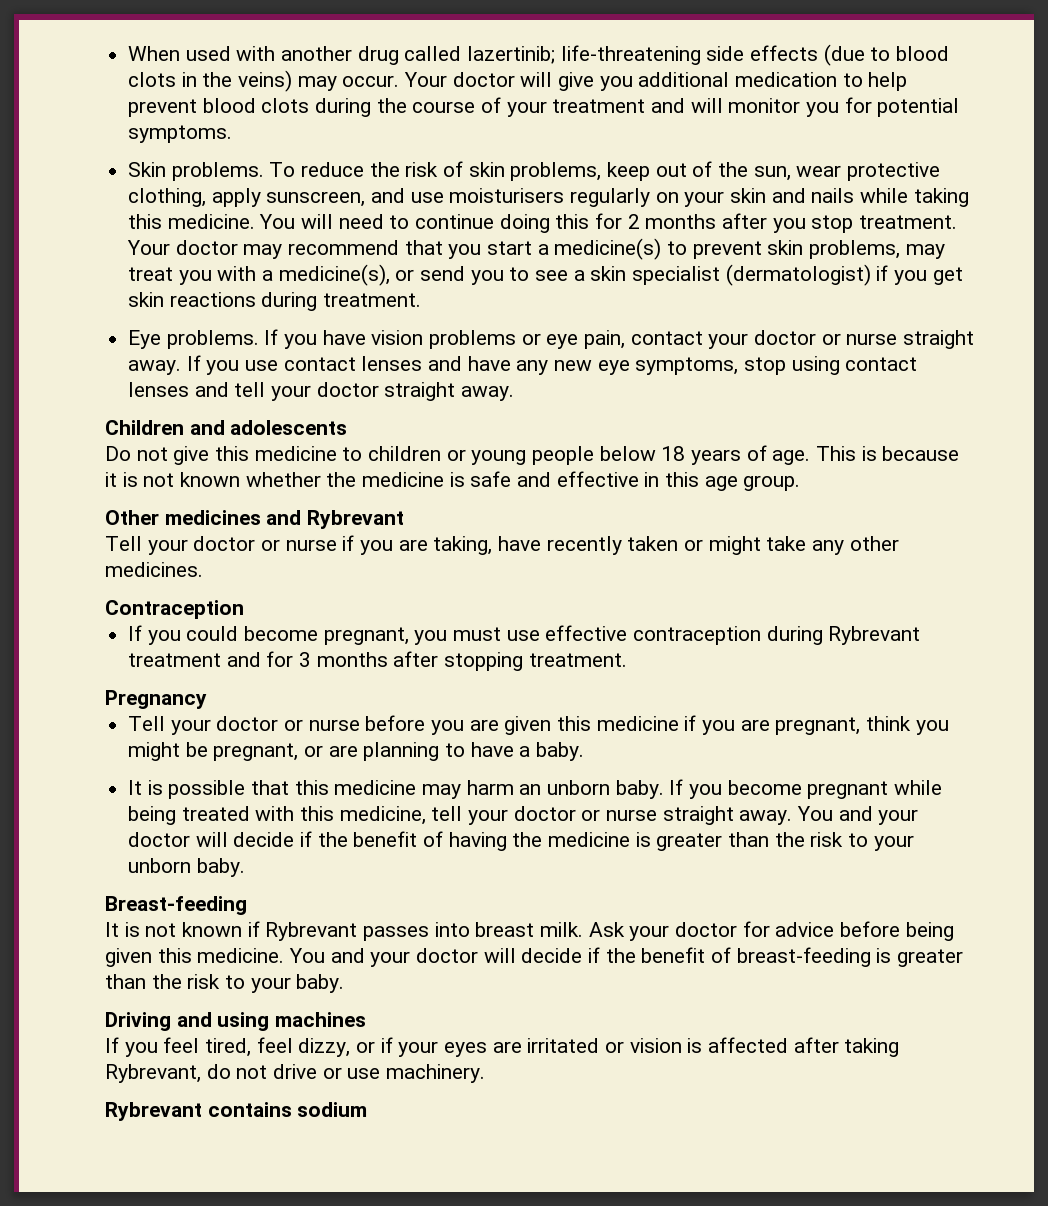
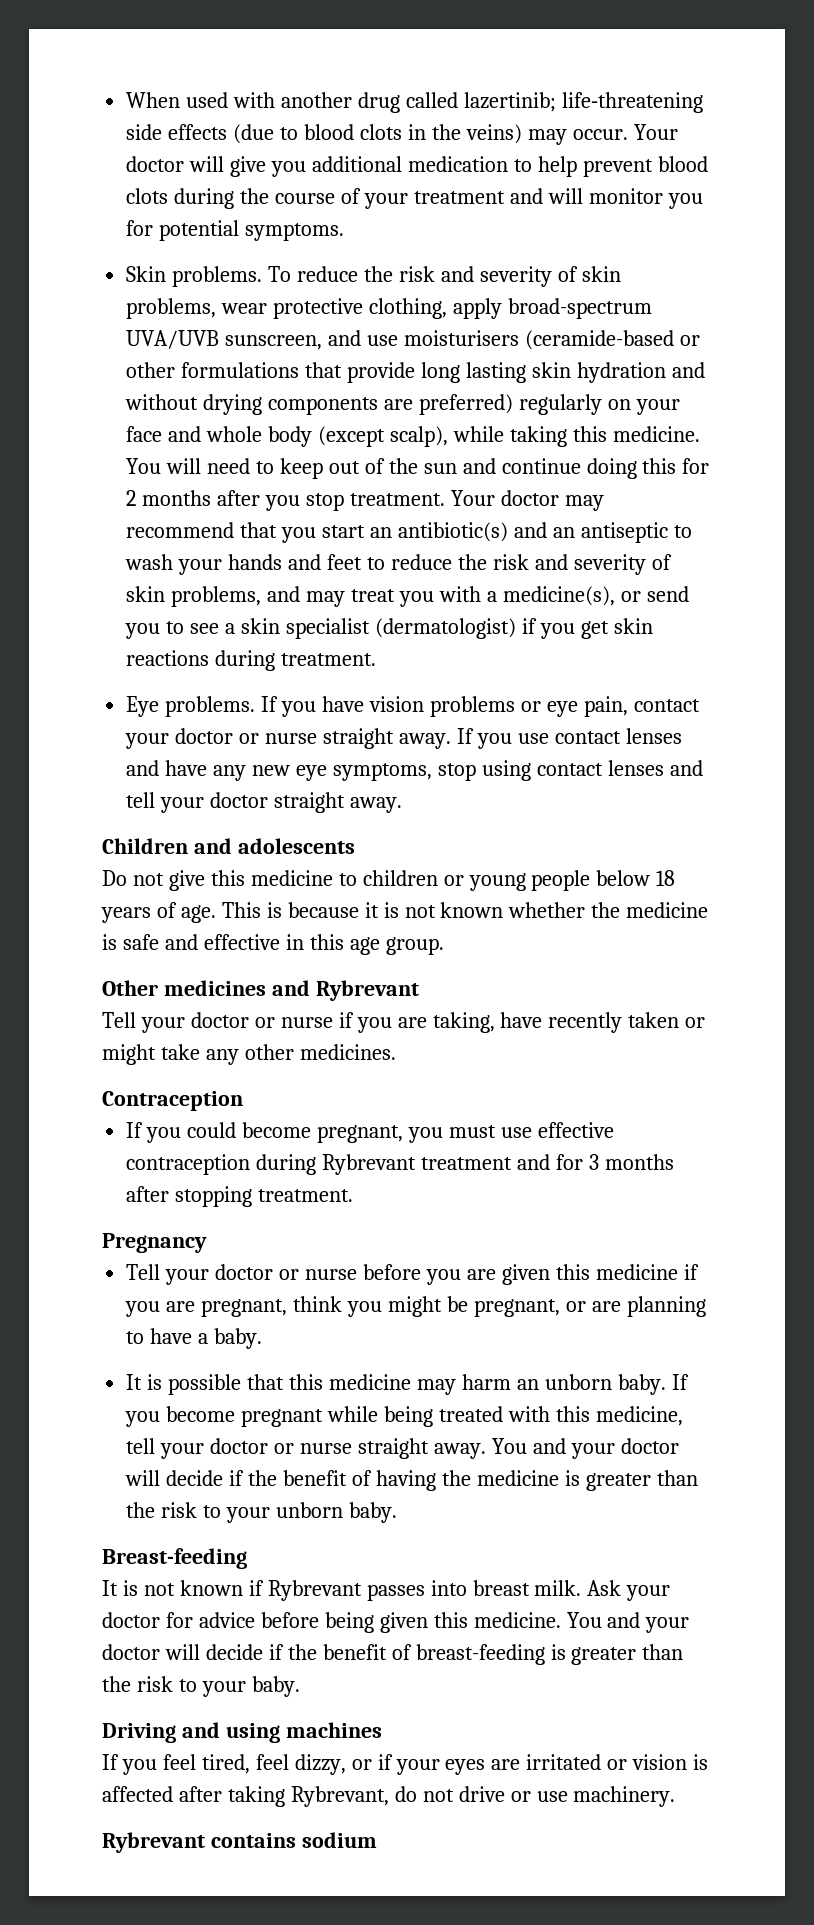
[443,161,791,181] of skin problems, keep out of the sun, -> [440,266,621,287] [126,298,217,319] and severity of skin problems,
(261, 197) none -> [507,298,652,319] [126,330,220,349] broad-spectrum UVA/UVB
[570,188,855,207] regularly on your skin and nails -> [524,330,700,350] [126,362,705,383] [125,394,680,415] [126,426,448,447] (ceramide-based or other formulations that provide long lasting skin hydration and without drying components are preferred) regularly on your face and whole body (except scalp),
(410, 222) none -> [279,458,496,479] keep out of the sun and
[537,238,901,260] a medicine(s) to prevent skin problems, -> [369,522,692,543] [125,554,672,575] [126,586,301,607] an antibiotic(s) and an antiseptic to wash your hands and feet to reduce the risk and severity of skin problems, and

